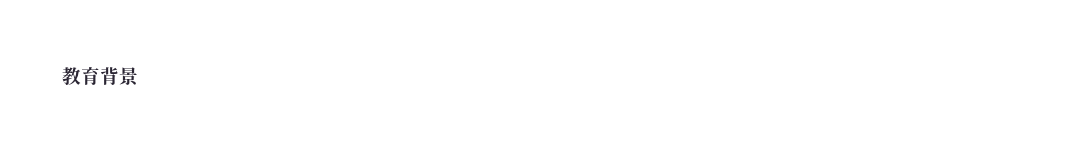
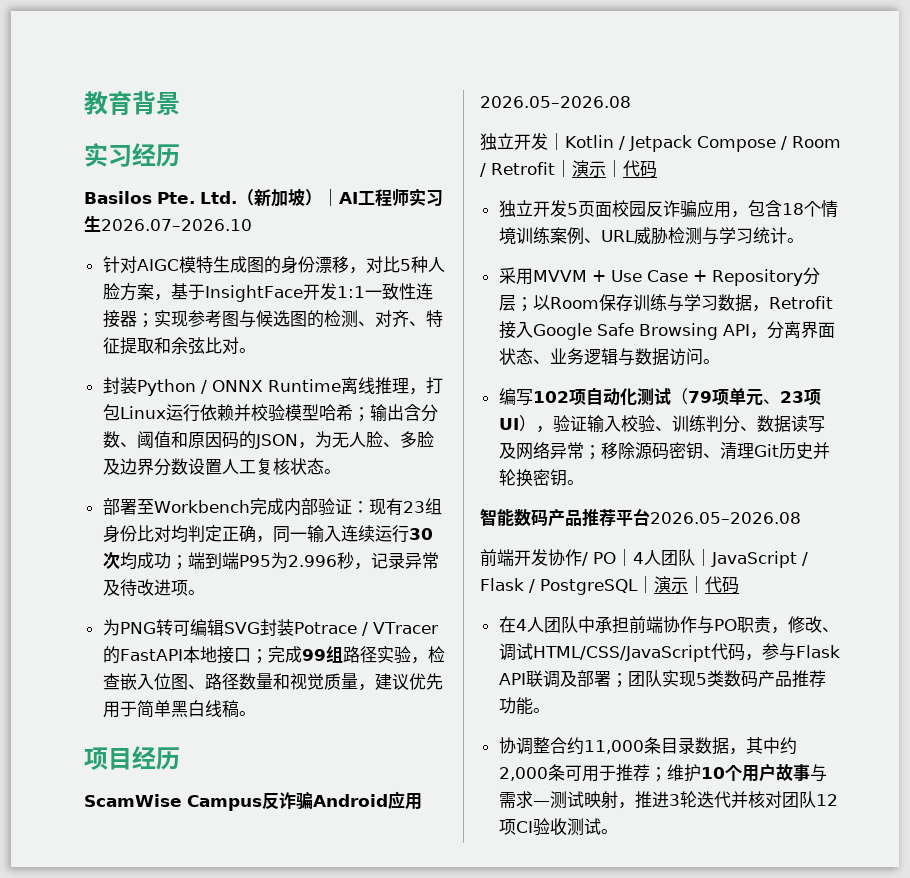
(138, 76) none -> [84,143,180,167] [84,188,443,207] [84,216,252,232] [102,256,445,274] [102,283,433,302] [102,310,443,328] [102,337,256,355] [102,377,443,396] [102,404,438,422] [102,431,434,449] [102,458,341,476] [102,498,442,516] [102,525,433,543] [102,552,439,570] [102,579,205,597] [102,619,438,636] [102,646,445,664] [102,673,443,691] [102,700,256,718] [84,746,180,770] [84,791,422,811] [480,96,631,108] [480,133,841,152] [480,160,657,178] [498,200,838,218] [498,227,804,245] [498,267,820,286] [498,294,833,312] [498,321,835,340] [498,348,720,366] [498,387,821,406] [498,415,825,433] [498,442,830,460] [498,469,584,487] [480,508,801,527] [480,549,808,568] [480,576,739,595] [498,616,839,634] [498,643,840,662] [498,670,826,688] [498,697,550,715] [498,737,797,755] [498,763,827,782] [498,791,838,809] [498,818,618,836] // 实习经历 // Basilos Pte. Ltd.（新加坡）｜AI工程师实习生2026.07–2026.10 // 针对AIGC模特生成图的身份漂移，对比5种人脸方案，基于InsightFace开发1:1一致性连接器；实现参考图与候选图的检测、对齐、特征提取和余弦比对。 // 封装Python / ONNX Runtime离线推理，打包Linux运行依赖并校验模型哈希；输出含分数、阈值和原因码的JSON，为无人脸、多脸及边界分数设置人工复核状态。 // 部署至Workbench完成内部验证：现有23组身份比对均判定正确，同一输入连续运行30次均成功；端到端P95为2.996秒，记录异常及待改进项。 // 为PNG转可编辑SVG封装Potrace / VTracer的FastAPI本地接口；完成99组路径实验，检查嵌入位图、路径数量和视觉质量，建议优先用于简单黑白线稿。 // 项目经历 // ScamWise Campus反诈骗Android应用2026.05–2026.08 // 独立开发｜Kotlin / Jetpack Compose / Room / Retrofit｜演示｜代码 // 独立开发5页面校园反诈骗应用，包含18个情境训练案例、URL威胁检测与学习统计。 // 采用MVVM + Use Case + Repository分层；以Room保存训练与学习数据，Retrofit接入Google Safe Browsing API，分离界面状态、业务逻辑与数据访问。 // 编写102项自动化测试（79项单元、23项UI），验证输入校验、训练判分、数据读写及网络异常；移除源码密钥、清理Git历史并轮换密钥。 // 智能数码产品推荐平台2026.05–2026.08 // 前端开发协作/ PO｜4人团队｜JavaScript / Flask / PostgreSQL｜演示｜代码 // 在4人团队中承担前端协作与PO职责，修改、调试HTML/CSS/JavaScript代码，参与Flask API联调及部署；团队实现5类数码产品推荐功能。 // 协调整合约11,000条目录数据，其中约2,000条可用于推荐；维护10个用户故事与需求—测试映射，推进3轮迭代并核对团队12项CI验收测试。

